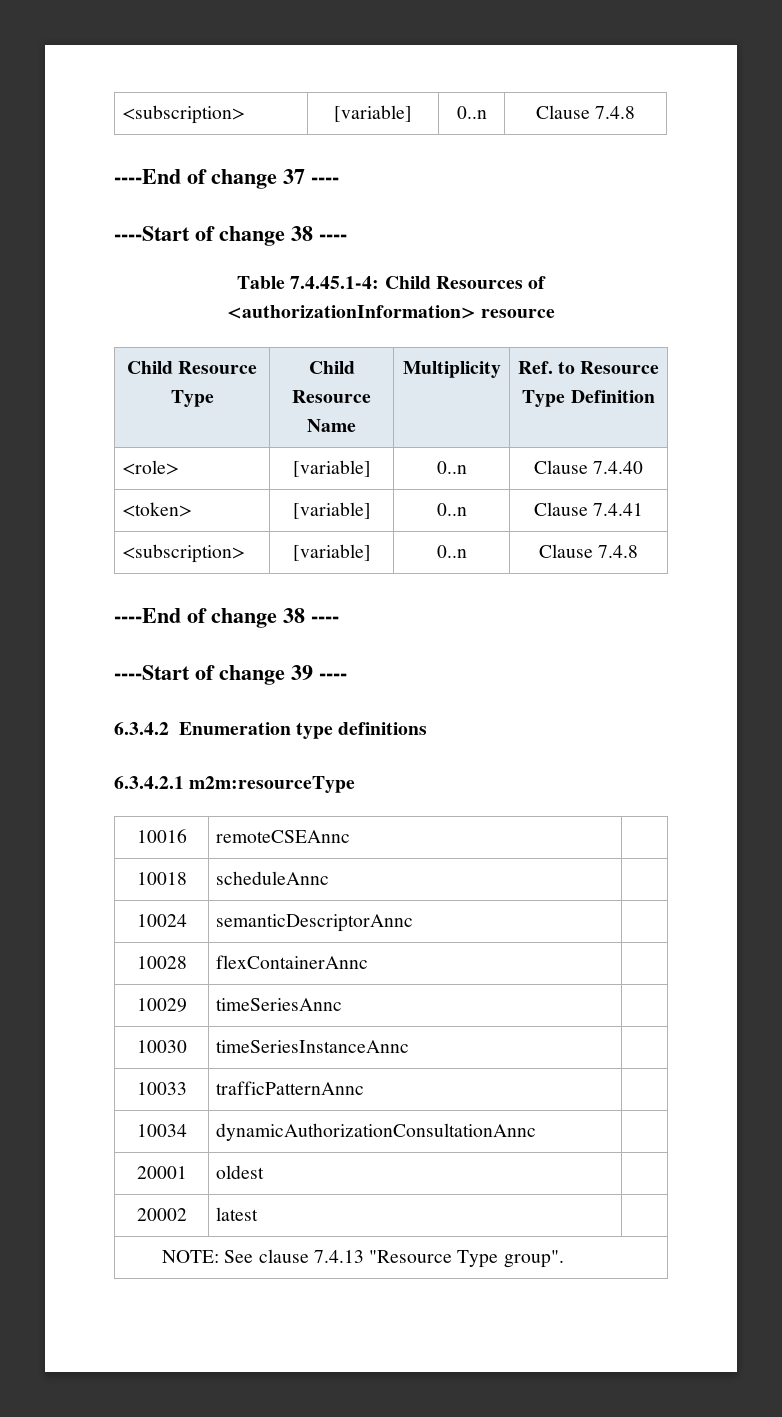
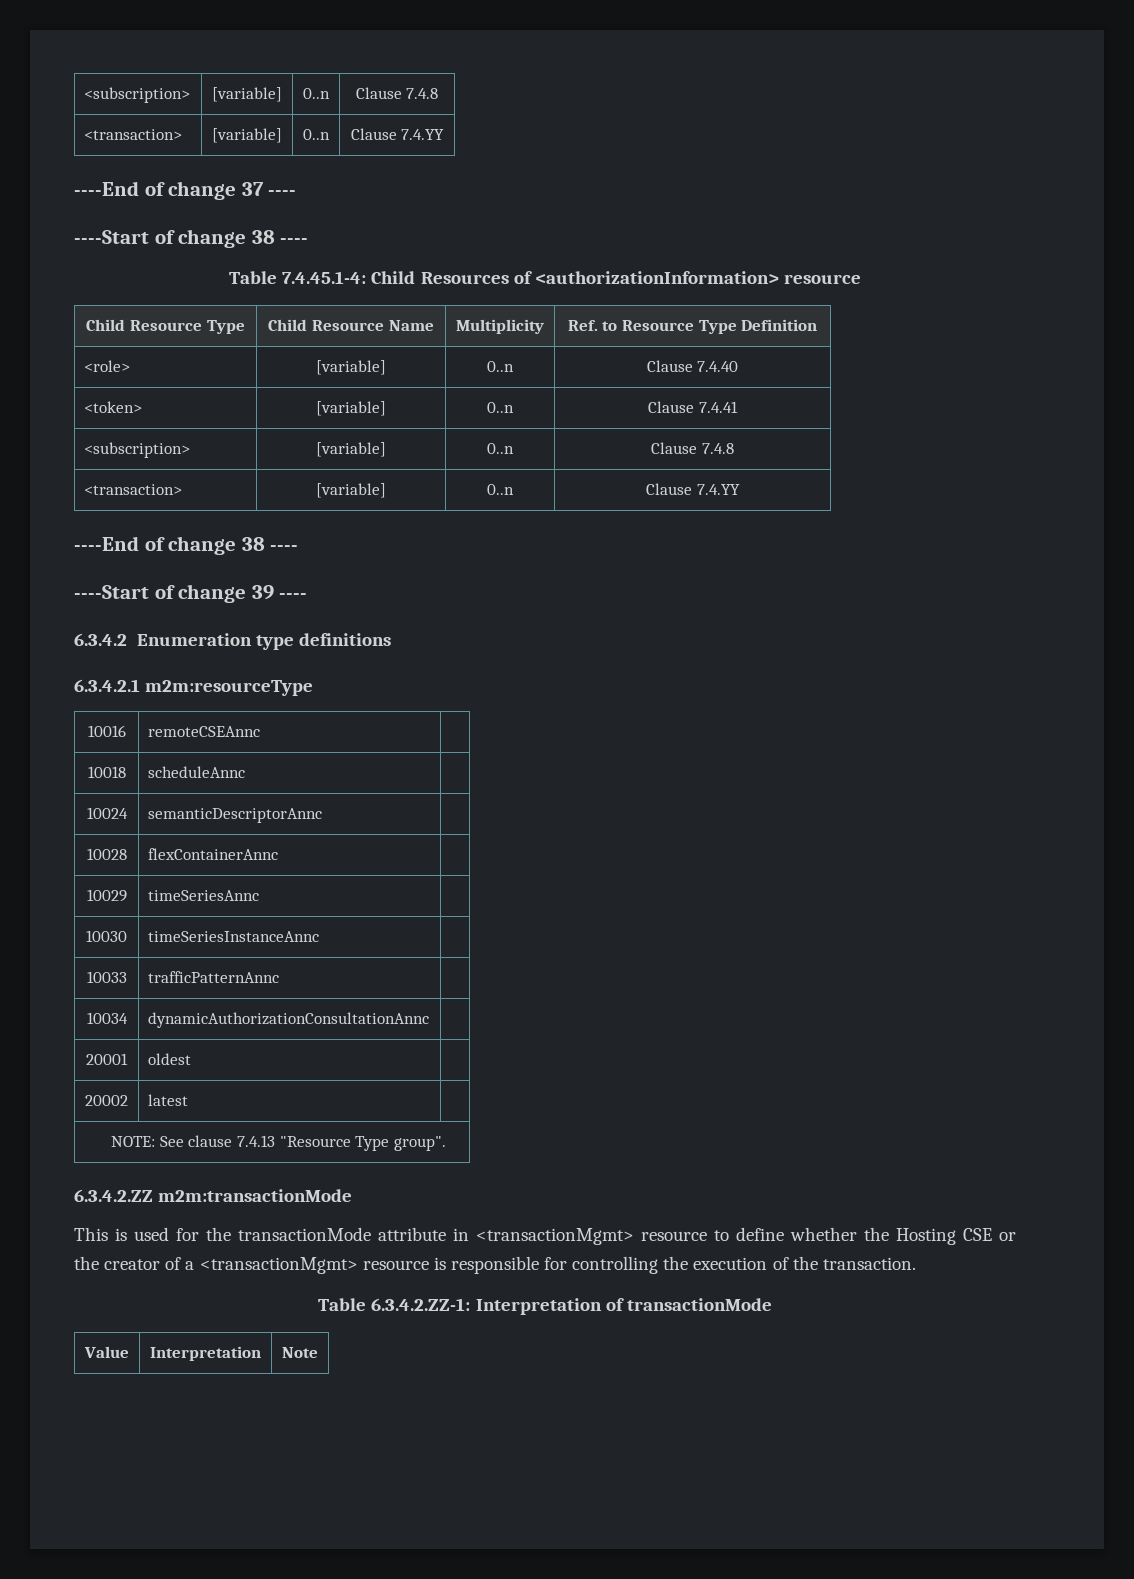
[122,105,246,124] [334,105,412,122] [456,106,487,119] [535,105,636,119] <subscription> | [variable] | 0..n | Clause 7.4.8 -> [84,87,191,103] [212,87,282,102] [303,88,330,99] [355,87,439,99] [84,129,183,140] [212,128,282,143] [303,129,330,140] [350,128,445,140] <subscription> | [variable] | 0..n | Clause 7.4.8 // <transaction> | [variable] | 0..n | Clause 7.4.YY
(639, 551) none -> [84,484,183,495] [316,483,386,498] [487,484,514,495] [646,483,740,495] // <transaction> | [variable] | 0..n | Clause 7.4.YY
(564, 1259) none -> [74,1189,353,1202] [74,1227,1016,1245] [74,1256,916,1274] [318,1298,772,1315] [84,1346,129,1358] [150,1346,261,1361] [282,1347,318,1358] // 6.3.4.2.ZZ m2m:transactionMode // This is used for the transactionMode attribute in <transactionMgmt> resource to define whether the Hosting CSE or the creator of a <transactionMgmt> resource is responsible for controlling the execution of the transaction. // Table 6.3.4.2.ZZ-1: Interpretation of transactionMode // Value | Interpretation | Note

